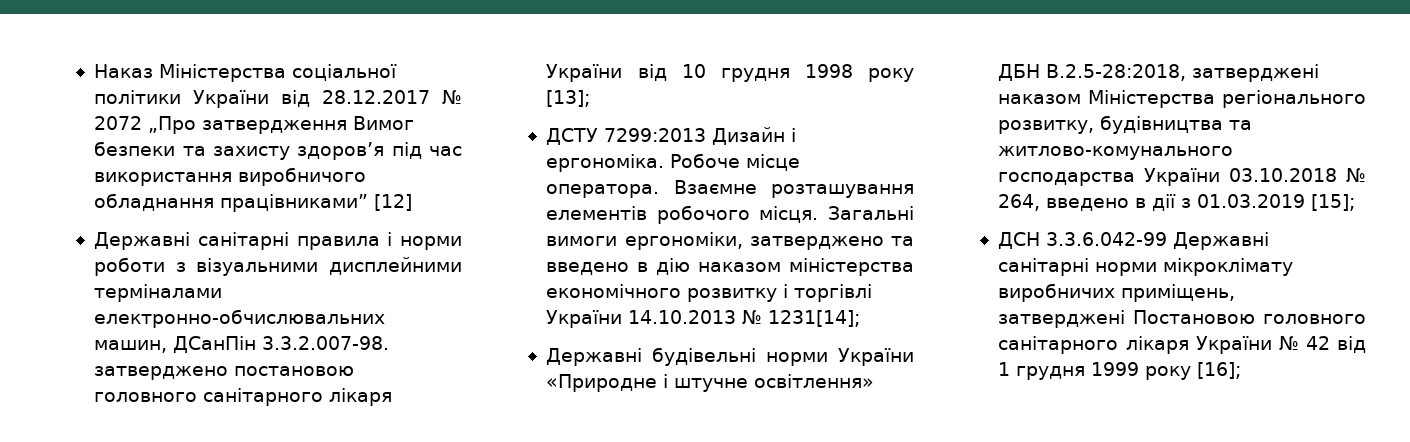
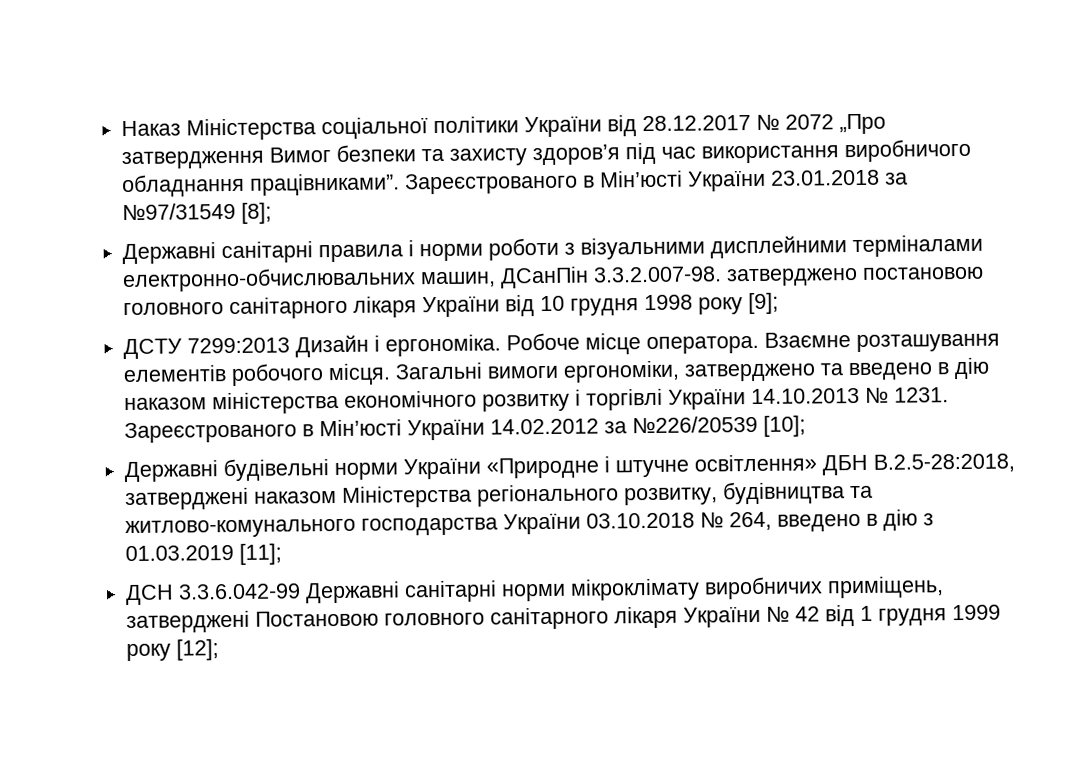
[220,194,413,212] працівниками” [12] -> [250,169,909,196] [122,202,273,224] працівниками”. Зареєстрованого в Мін’юсті України 23.01.2018 за №97/31549 [8];
[546,90,591,107] [13]; -> [748,292,780,315] [9];
[768,310,861,327] 1231[14]; -> [894,387,950,403] [124,415,807,444] 1231. Зареєстрованого в Мін’юсті України 14.02.2012 за №226/20539 [10];
[1152,194,1177,211] дії -> [883,509,919,531] дію
[1311,194,1356,211] [15]; -> [239,543,283,565] [11];
[1197,362,1242,379] [16]; -> [176,639,220,661] [12];

